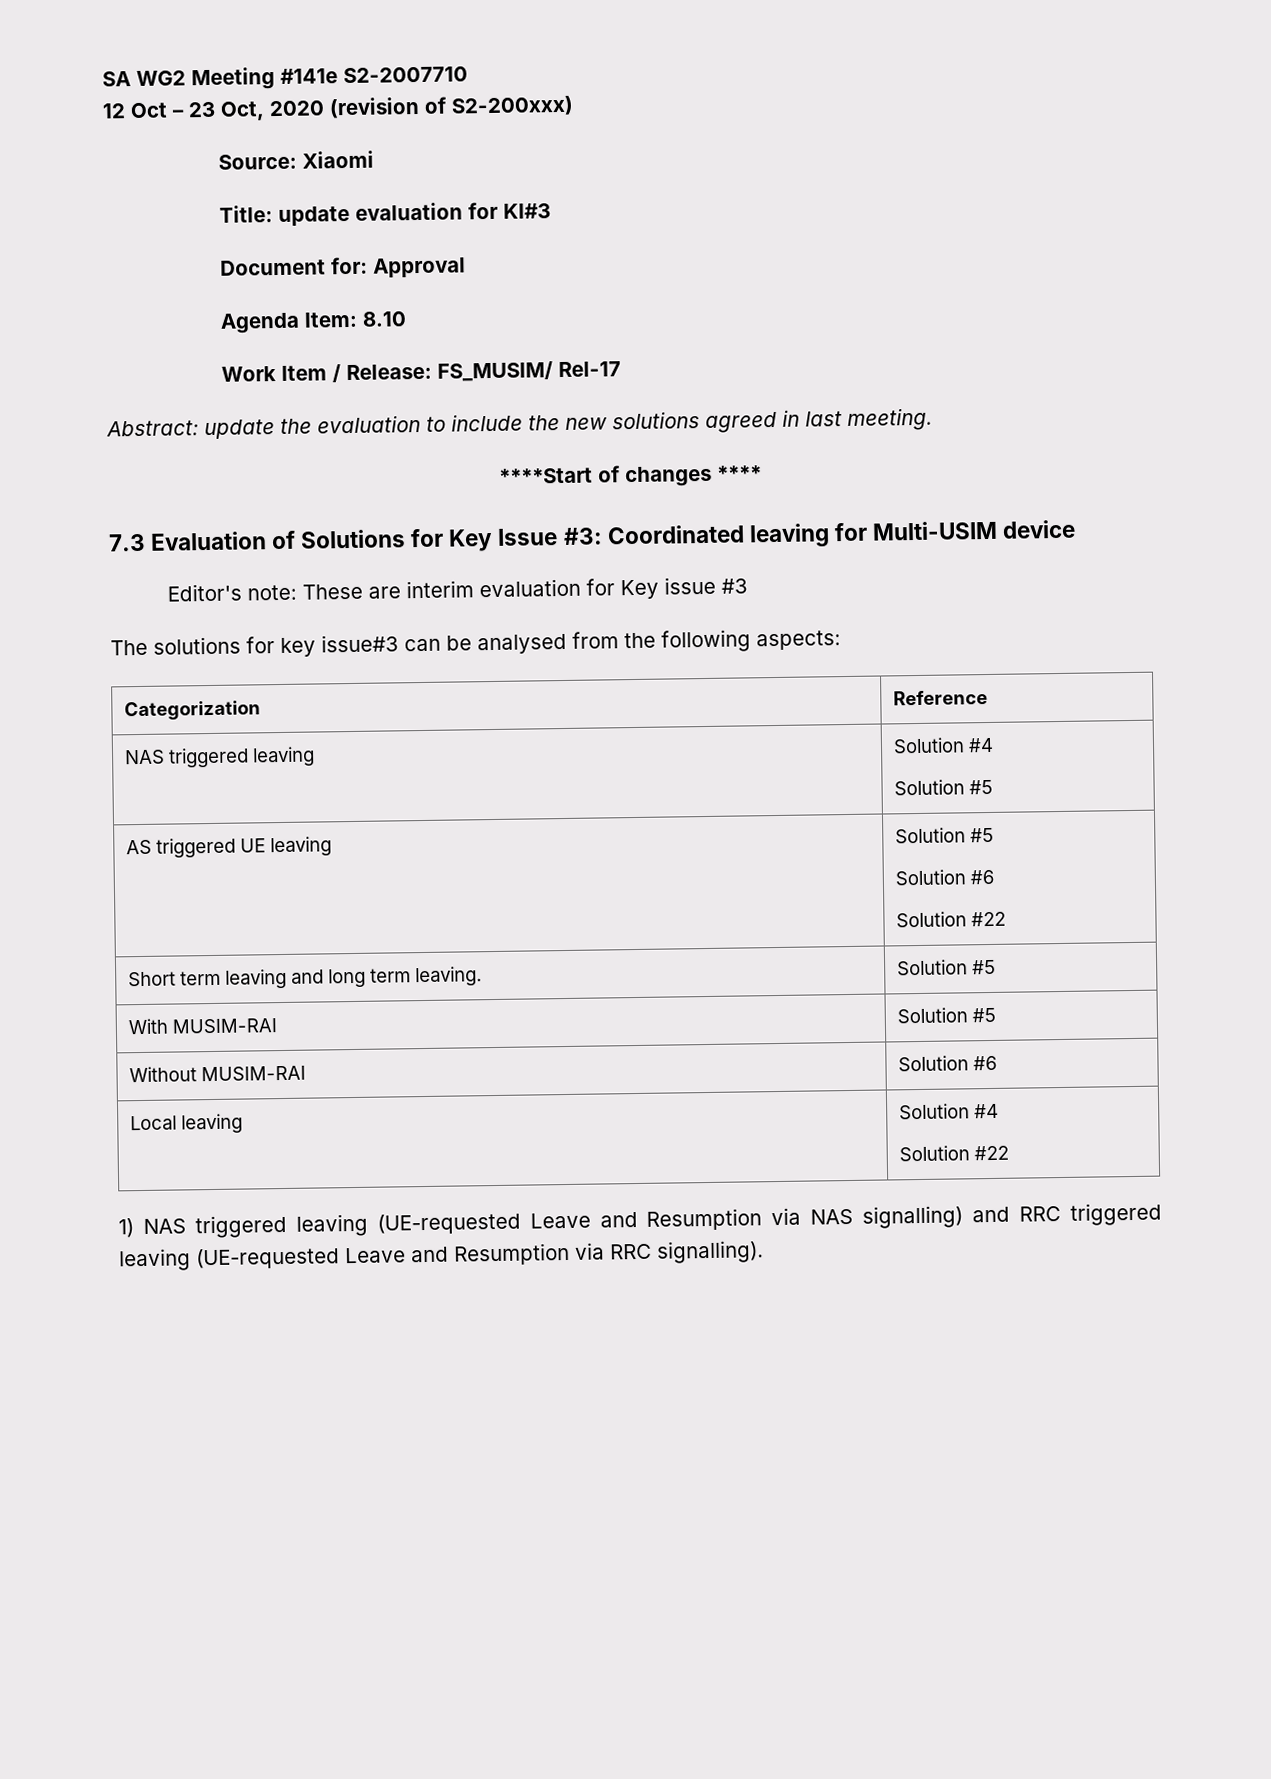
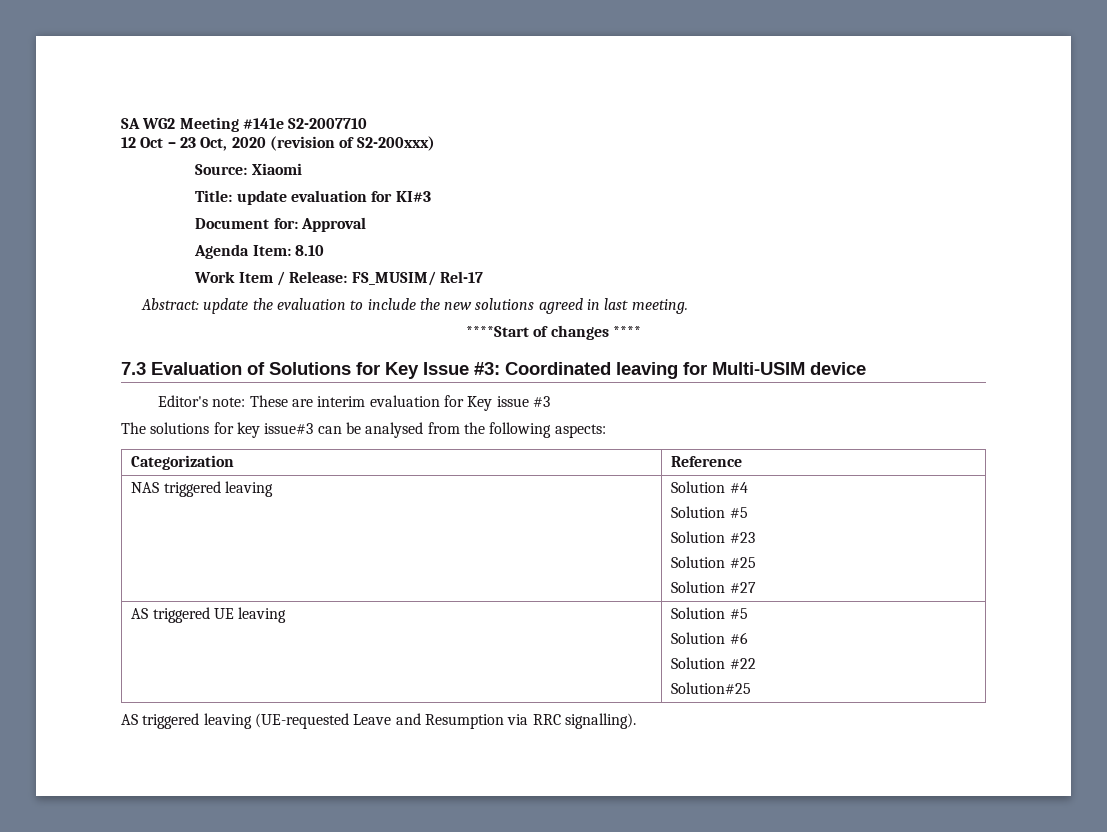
(994, 787) none -> [671,531,755,543] [671,556,756,568] [671,581,756,593] // Solution #23 // Solution #25 // Solution #27
[128,966,483,989] [897,959,997,976] [128,1018,278,1035] [897,1007,997,1024] [129,1065,307,1083] [898,1055,998,1072] [130,1113,244,1134] [899,1103,1000,1120] [899,1145,1010,1162] [118,1205,1062,1239] // Short term leaving and long term leaving. | Solution #5 // With MUSIM-RAI | Solution #5 // Without MUSIM-RAI | Solution #6 // Local leaving | Solution #4 // Solution #22 // 1) NAS triggered leaving (UE-requested Leave and Resumption via NAS signalling) and RRC -> [671,682,752,694] [121,714,138,725] // Solution#25 // AS

